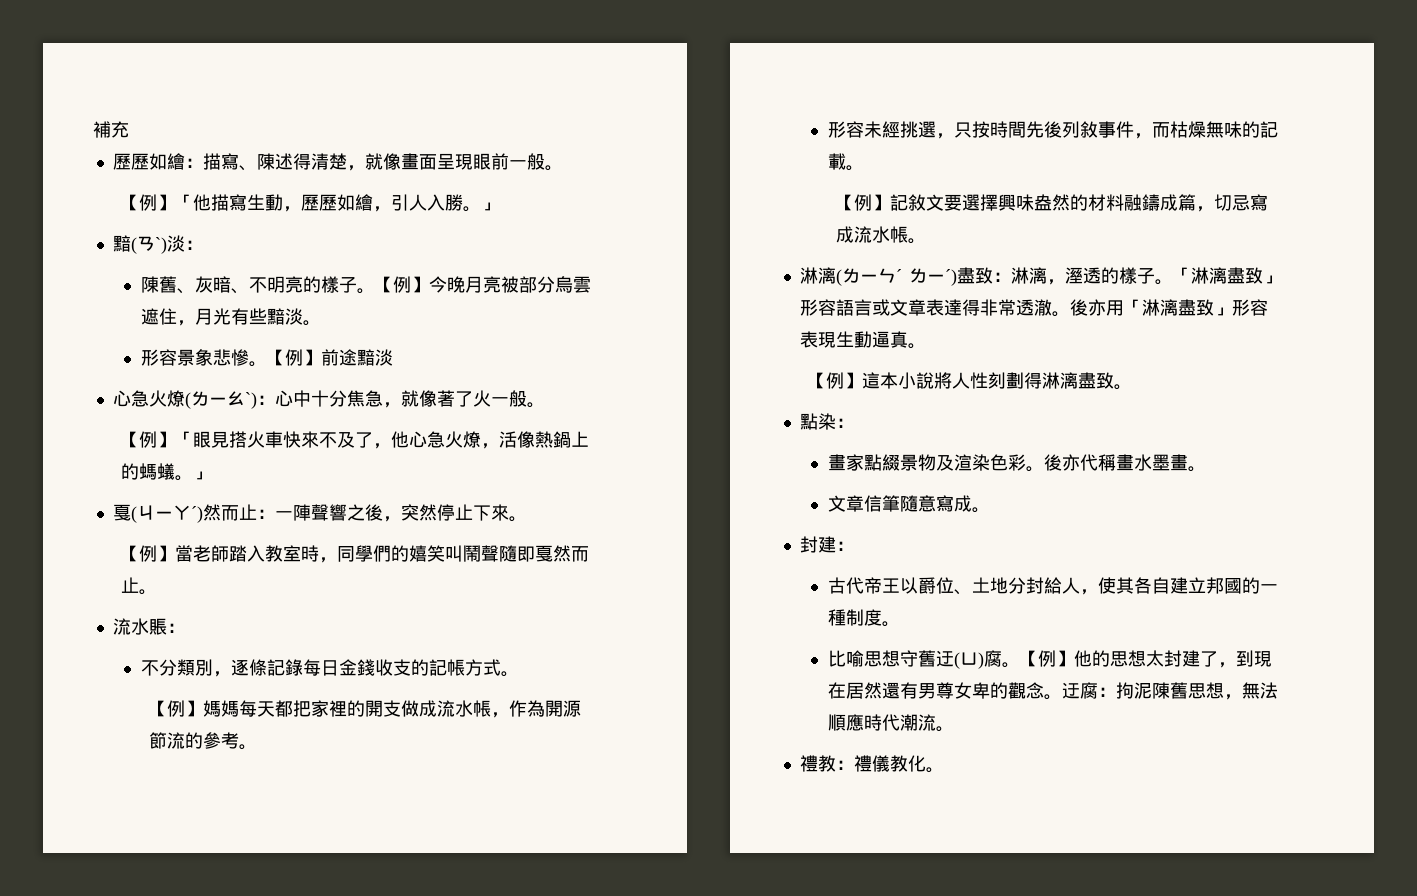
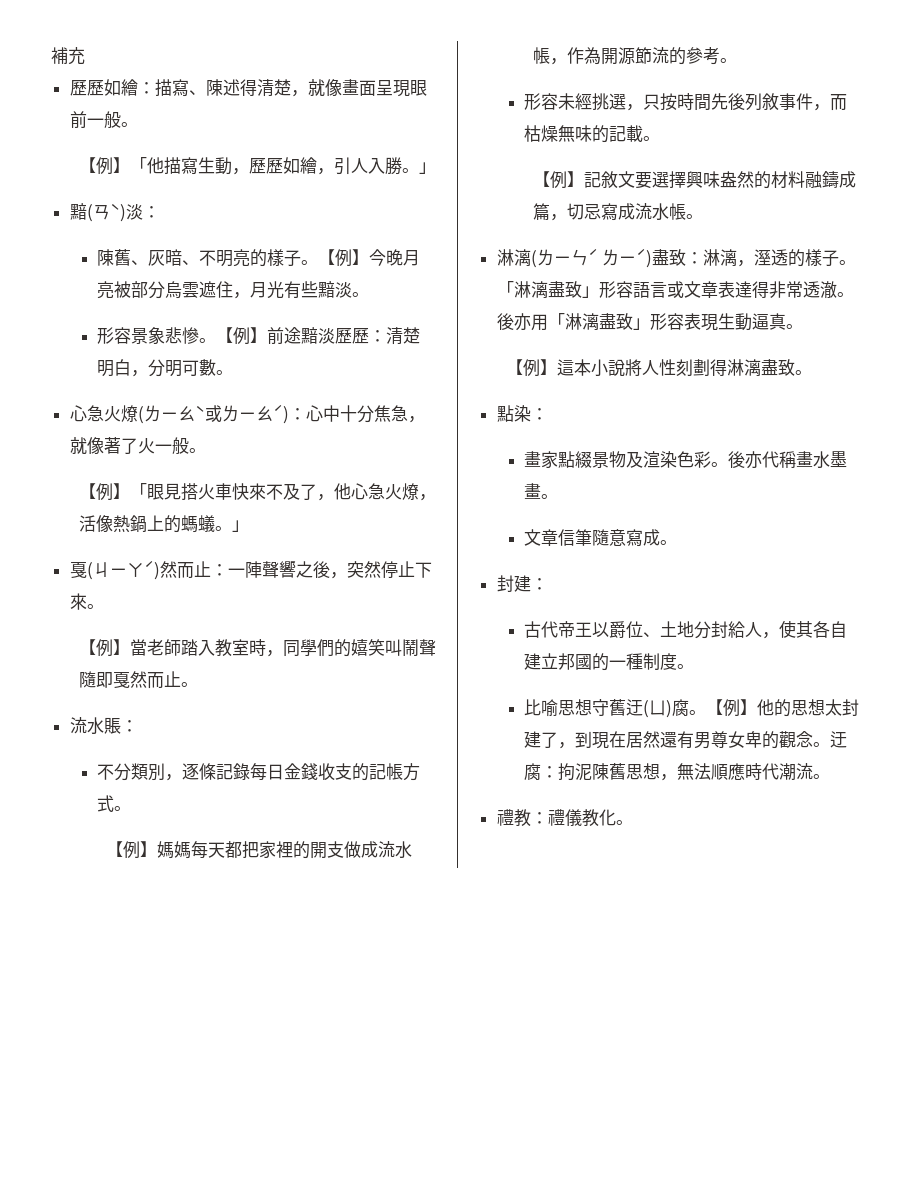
[112,390,257,409] // 心急火燎(ㄌㄧㄠˋ) -> [335,327,421,345] [97,359,234,377] [69,405,289,424] 歷歷：清楚明白，分明可數。 // 心急火燎(ㄌㄧㄠˋ或ㄌㄧㄠˊ)

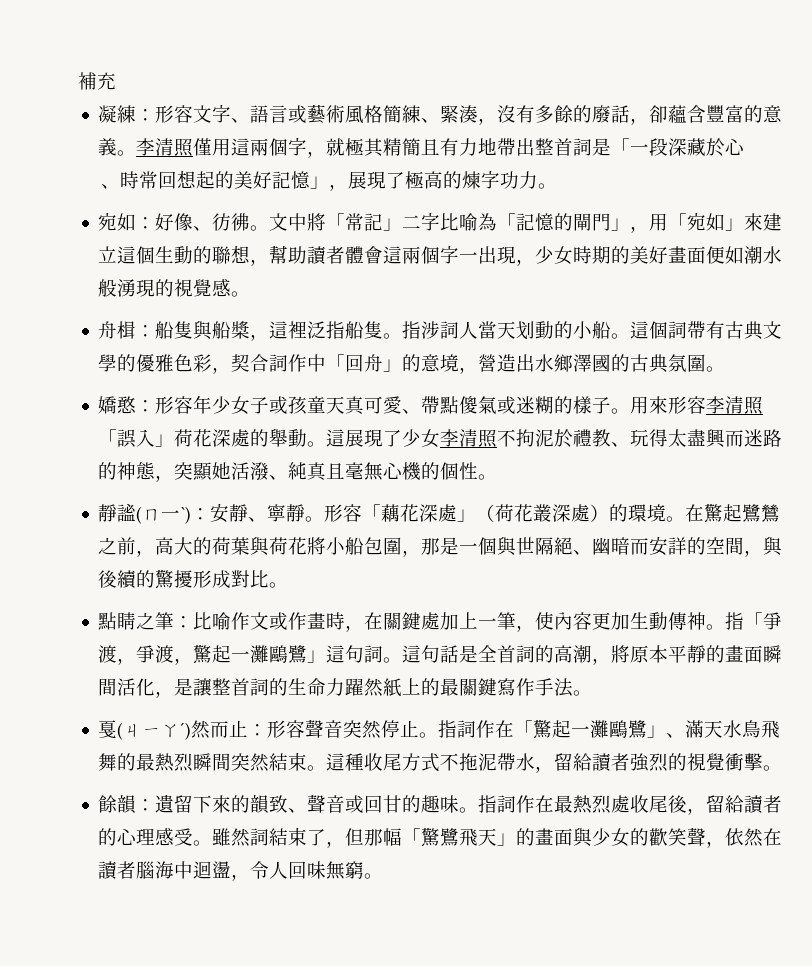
[69,79,427,97] [69,111,138,129] [78,157,436,175] [69,203,160,222] [97,249,421,267] [97,281,370,299] [97,327,421,345] [97,359,234,377] [69,405,425,424] [69,437,206,454] [78,483,436,501] [78,515,249,533] 歷歷如繪：描寫、陳述得清楚，就像畫面呈現眼前一般。 // 【例】「他描寫生動，歷歷如繪，引人入勝。」 // 黯(ㄢˋ)淡： // 陳舊、灰暗、不明亮的樣子。【例】今晚月亮被部分烏雲遮住，月光有些黯淡。 // 形容景象悲慘。【例】前途黯淡歷歷：清楚明白，分明可數。 // 心急火燎(ㄌㄧㄠˋ或ㄌㄧㄠˊ)：心中十分焦急，就像著了火一般。 // 【例】「眼見搭火車快來不及了，他心急火燎，活像熱鍋上的螞蟻。」 -> [98,104,783,125] [98,137,746,158] [101,170,558,191] [98,212,783,233] [98,245,783,266] [98,279,251,297] [98,320,783,341] [98,354,726,374] [98,395,764,415] [98,428,783,448] [98,462,498,482] [98,503,781,524] [98,536,784,557] [98,569,289,589] [98,612,783,632] [98,644,783,665] [98,678,593,698] 凝練：形容文字、語言或藝術風格簡練、緊湊，沒有多餘的廢話，卻蘊含豐富的意義。李清照僅用這兩個字，就極其精簡且有力地帶出整首詞是「一段深藏於心 // 、時常回想起的美好記憶」，展現了極高的煉字功力。 // 宛如：好像、彷彿。文中將「常記」二字比喻為「記憶的閘門」，用「宛如」來建立這個生動的聯想，幫助讀者體會這兩個字一出現，少女時期的美好畫面便如潮水般湧現的視覺感。 // 舟楫：船隻與船槳，這裡泛指船隻。指涉詞人當天划動的小船。這個詞帶有古典文學的優雅色彩，契合詞作中「回舟」的意境，營造出水鄉澤國的古典氛圍。 // 嬌憨：形容年少女子或孩童天真可愛、帶點傻氣或迷糊的樣子。用來形容李清照「誤入」荷花深處的舉動。這展現了少女李清照不拘泥於禮教、玩得太盡興而迷路的神態，突顯她活潑、純真且毫無心機的個性。 // 靜謐(ㄇ一ˋ)：安靜、寧靜。形容「藕花深處」（荷花叢深處）的環境。在驚起鷺鷥之前，高大的荷葉與荷花將小船包圍，那是一個與世隔絕、幽暗而安詳的空間，與後續的驚擾形成對比。 // 點睛之筆：比喻作文或作畫時，在關鍵處加上一筆，使內容更加生動傳神。指「爭渡，爭渡，驚起一灘鷗鷺」這句詞。這句話是全首詞的高潮，將原本平靜的畫面瞬間活化，是讓整首詞的生命力躍然紙上的最關鍵寫作手法。
[227,561,432,579] [69,593,104,610] [78,639,436,657] [78,671,198,689] [69,717,138,734] [97,763,421,781] [97,795,132,812] [106,841,413,859] [533,47,738,65] [524,93,848,111] [524,125,661,143] [533,171,857,189] [533,203,704,221] [496,249,857,268] [496,281,854,299] [496,313,803,331] [505,359,812,377] [496,405,548,422] [524,451,848,469] [524,483,559,499] [524,529,678,547] [496,575,548,592] [524,620,848,639] [524,653,695,671] [524,699,860,718] [524,731,848,749] [524,763,831,781] [496,809,616,827] 一陣聲響之後，突然停止下來。 // 【例】當老師踏入教室時，同學們的嬉笑叫鬧聲隨即戛然而止。 // 流水賬： // 不分類別，逐條記錄每日金錢收支的記帳方式。 // 【例】媽媽每天都把家裡的開支做成流水帳，作為開源節流的參考。 // 形容未經挑選，只按時間先後列敘事件，而枯燥無味的記載。 // 【例】記敘文要選擇興味盎然的材料融鑄成篇，切忌寫成流水帳。 // 淋漓(ㄌㄧㄣˊ ㄌㄧˊ)盡致：淋漓，溼透的樣子。「淋漓盡致」形容語言或文章表達得非常透澈。後亦用「淋漓盡致」形容表現生動逼真。 // 【例】這本小說將人性刻劃得淋漓盡致。 // 點染： // 畫家點綴景物及渲染色彩。後亦代稱畫水墨畫。 // 文章信筆隨意寫成。 // 封建： // 古代帝王以爵位、土地分封給人，使其各自建立邦國的一種制度。 // 比喻思想守舊迂(ㄩ)腐。【例】他的思想太封建了，到現在居然還有男尊女卑的觀念。迂腐：拘泥陳舊思想，無法順應時代潮流。 // 禮教：禮儀教化 -> [267,719,781,739] [98,752,783,773] [98,794,783,815] [98,827,783,848] [98,861,365,881] 形容聲音突然停止。指詞作在「驚起一灘鷗鷺」、滿天水鳥飛舞的最熱烈瞬間突然結束。這種收尾方式不拖泥帶水，留給讀者強烈的視覺衝擊。 // 餘韻：遺留下來的韻致、聲音或回甘的趣味。指詞作在最熱烈處收尾後，留給讀者的心理感受。雖然詞結束了，但那幅「驚鷺飛天」的畫面與少女的歡笑聲，依然在讀者腦海中迴盪，令人回味無窮

